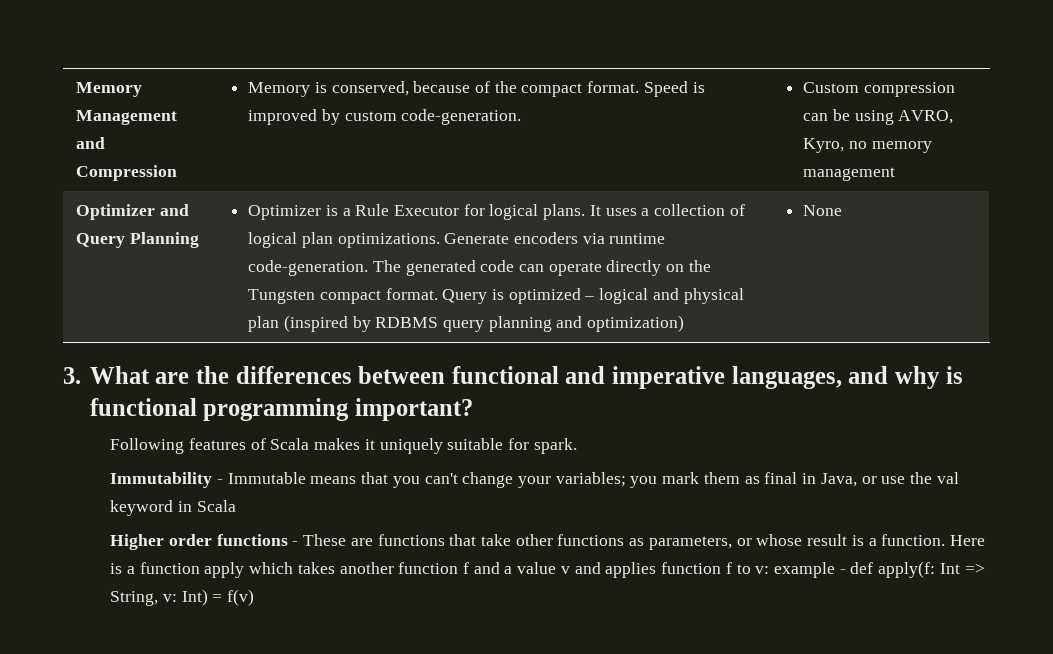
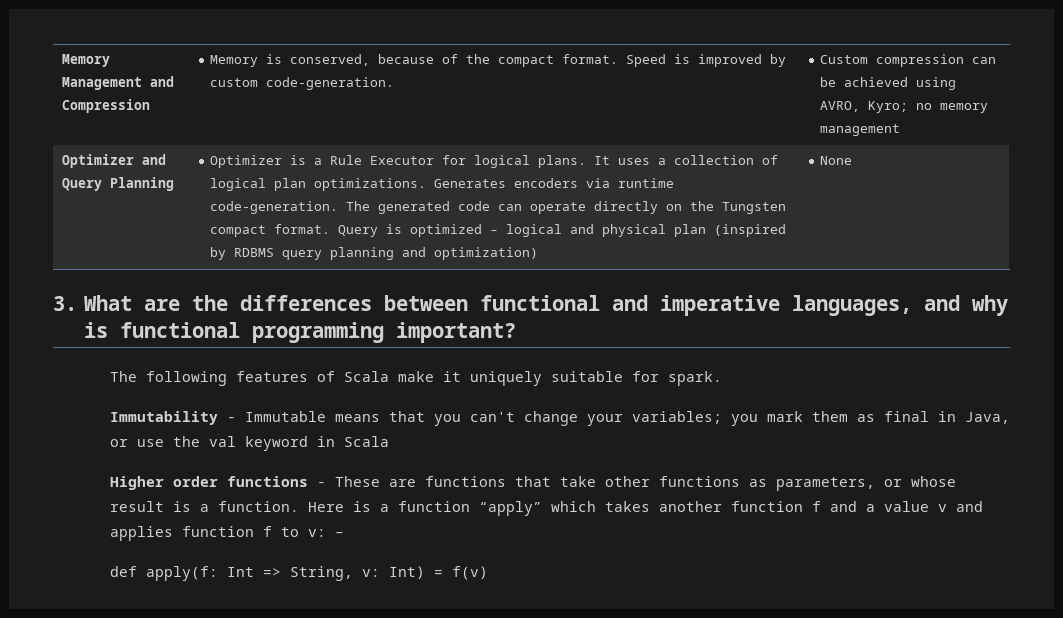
(850, 115) none -> [844,77,909,87] achieved
[803,138,845,153] Kyro, -> [868,101,909,113] Kyro;
[444,233,510,244] Generate -> [434,179,507,188] Generates
[110,438,185,454] Following -> [109,371,227,386] The following
[314,438,361,450] makes -> [397,371,434,382] make
[204,562,245,578] apply -> [478,501,542,516] “apply”
[774,562,846,578] example - -> [334,532,344,537] – //

